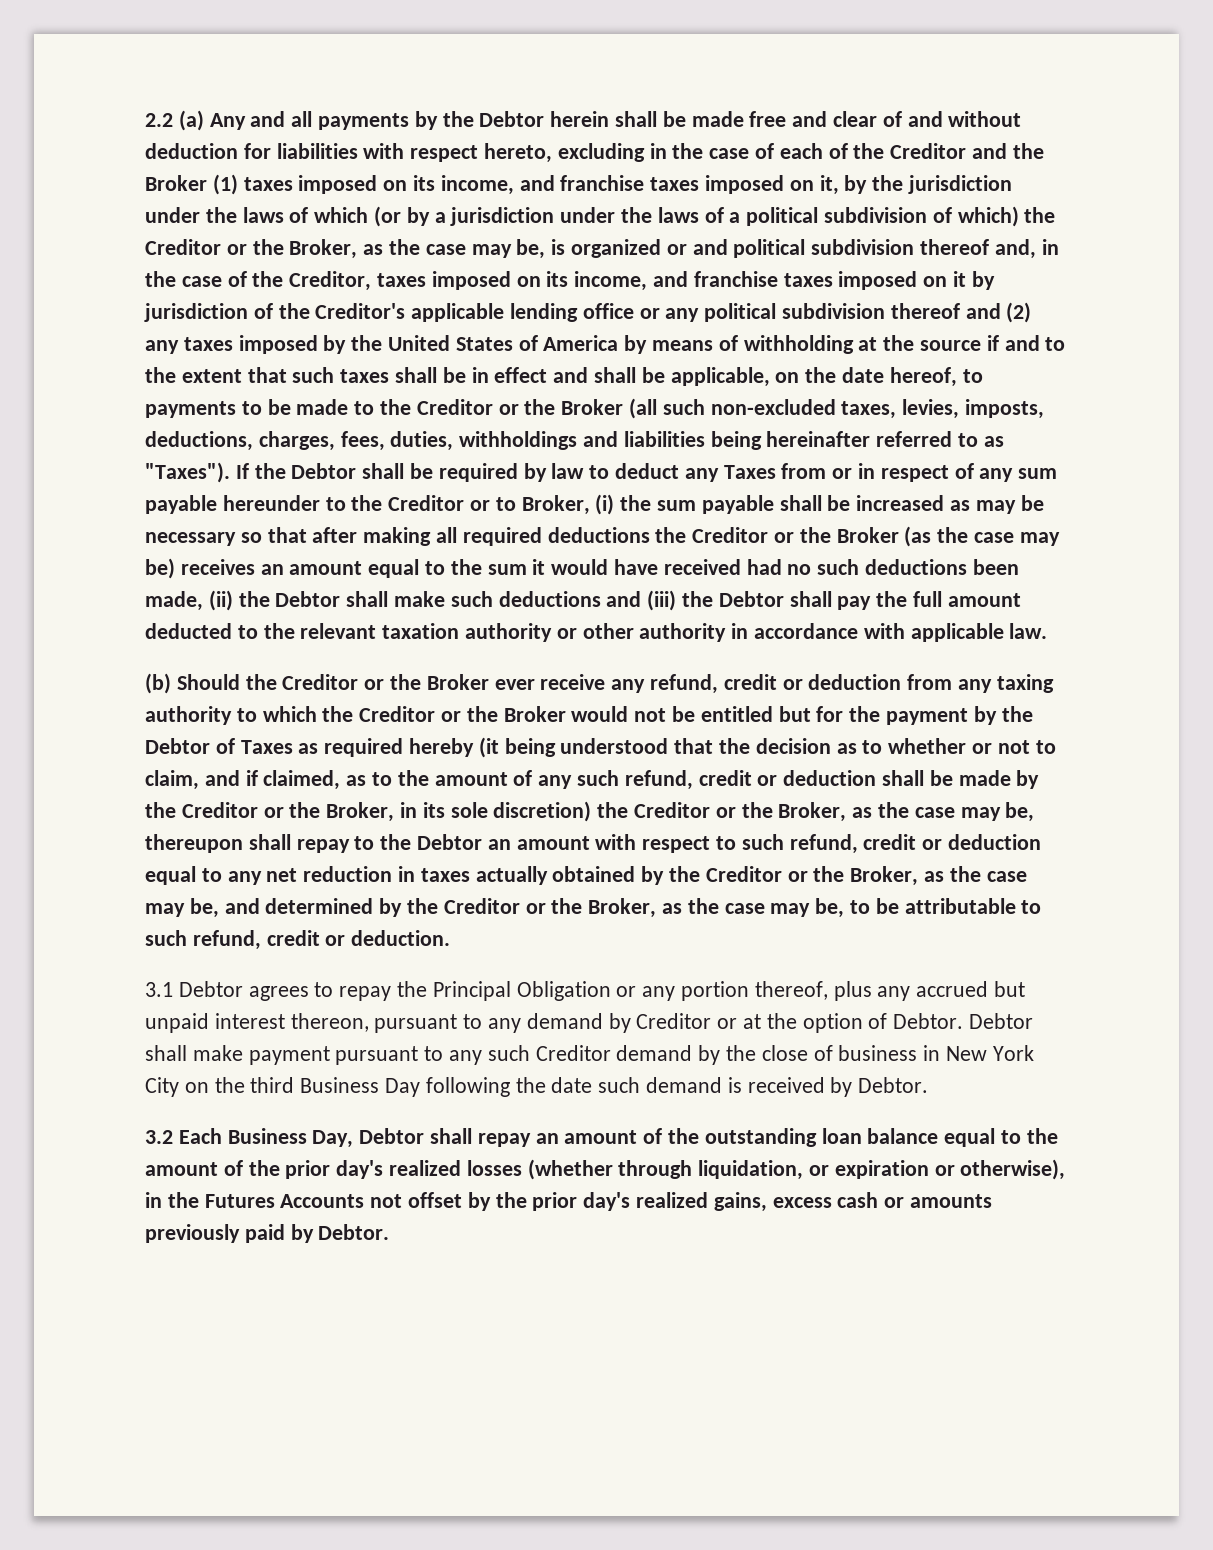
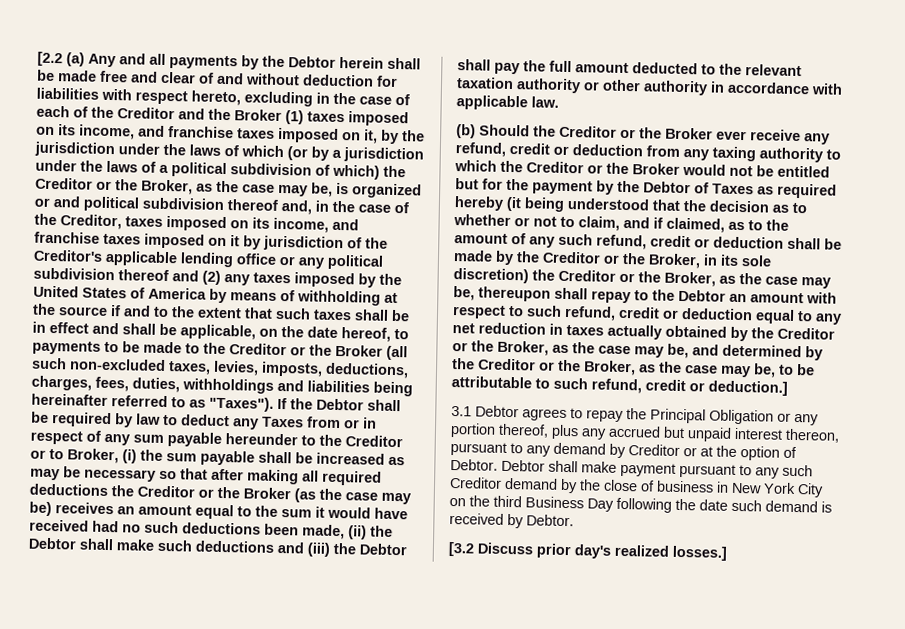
[145,113,173,127] 2.2 -> [37,51,63,67] [2.2
[351,930,451,946] deduction. -> [708,380,788,396] deduction.]
[145,1128,1058,1148] [145,1159,1066,1180] [145,1192,993,1212] [145,1224,390,1243] 3.2 Each Business Day, Debtor shall repay an amount of the outstanding loan balance equal to the amount of the prior day's realized losses (whether through liquidation, or expiration or otherwise), in the Futures Accounts not offset by the prior day's realized gains, excess cash or amounts previously paid by Debtor. -> [448,541,727,561] [3.2 Discuss prior day's realized losses.]

